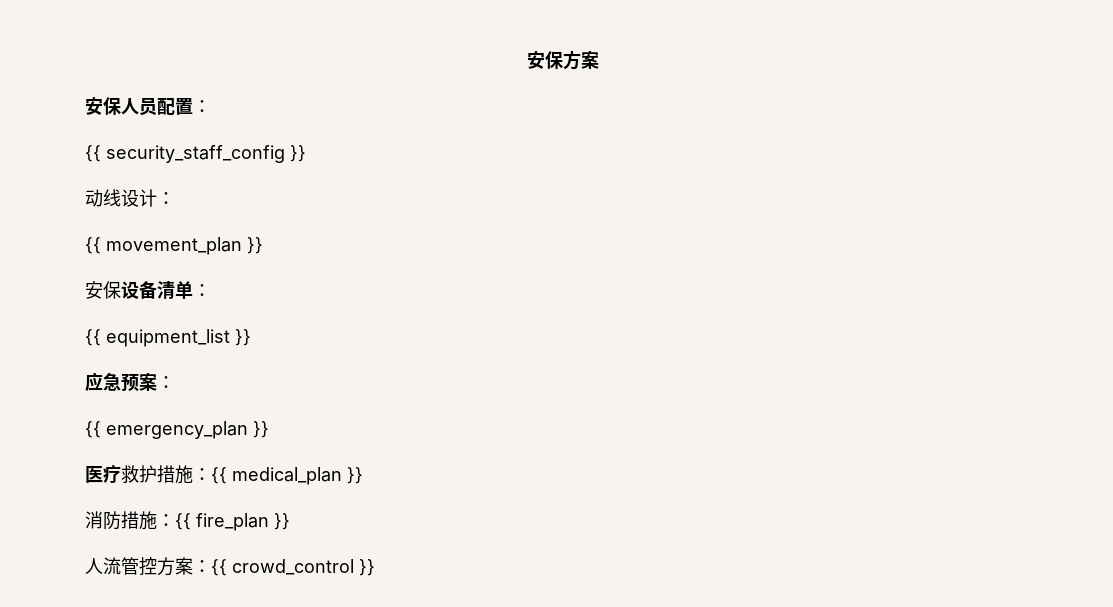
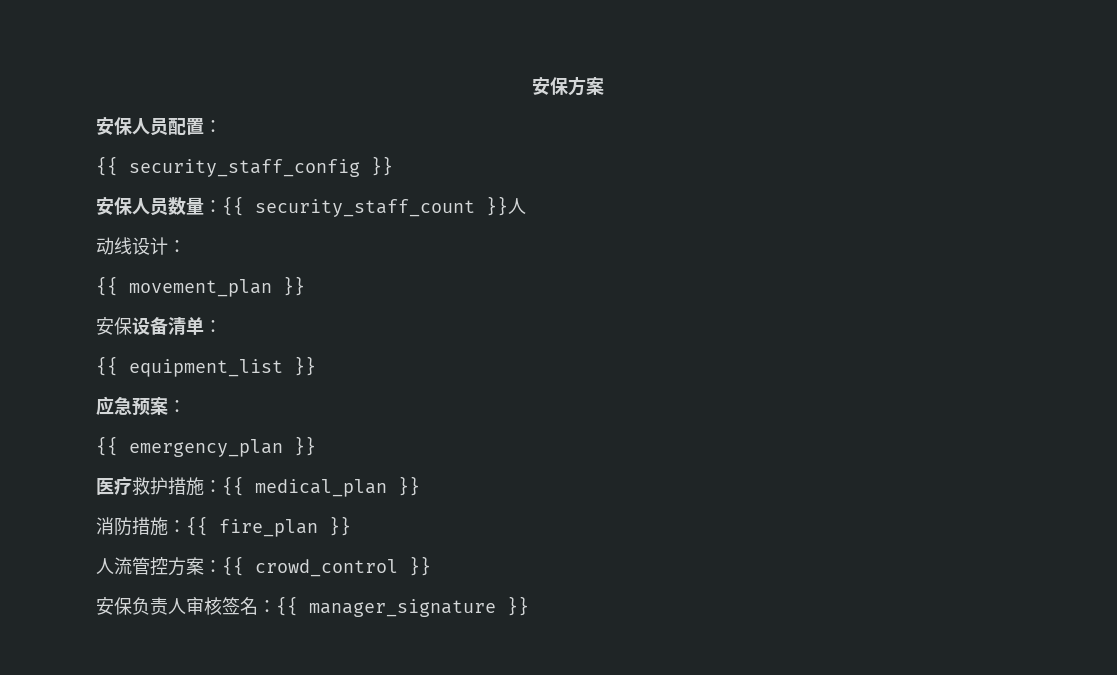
(306, 153) none -> [96,196,526,217] // 安保人员数量：{{ security_staff_count }}人
(375, 567) none -> [96,596,529,617] // 安保负责人审核签名：{{ manager_signature }}

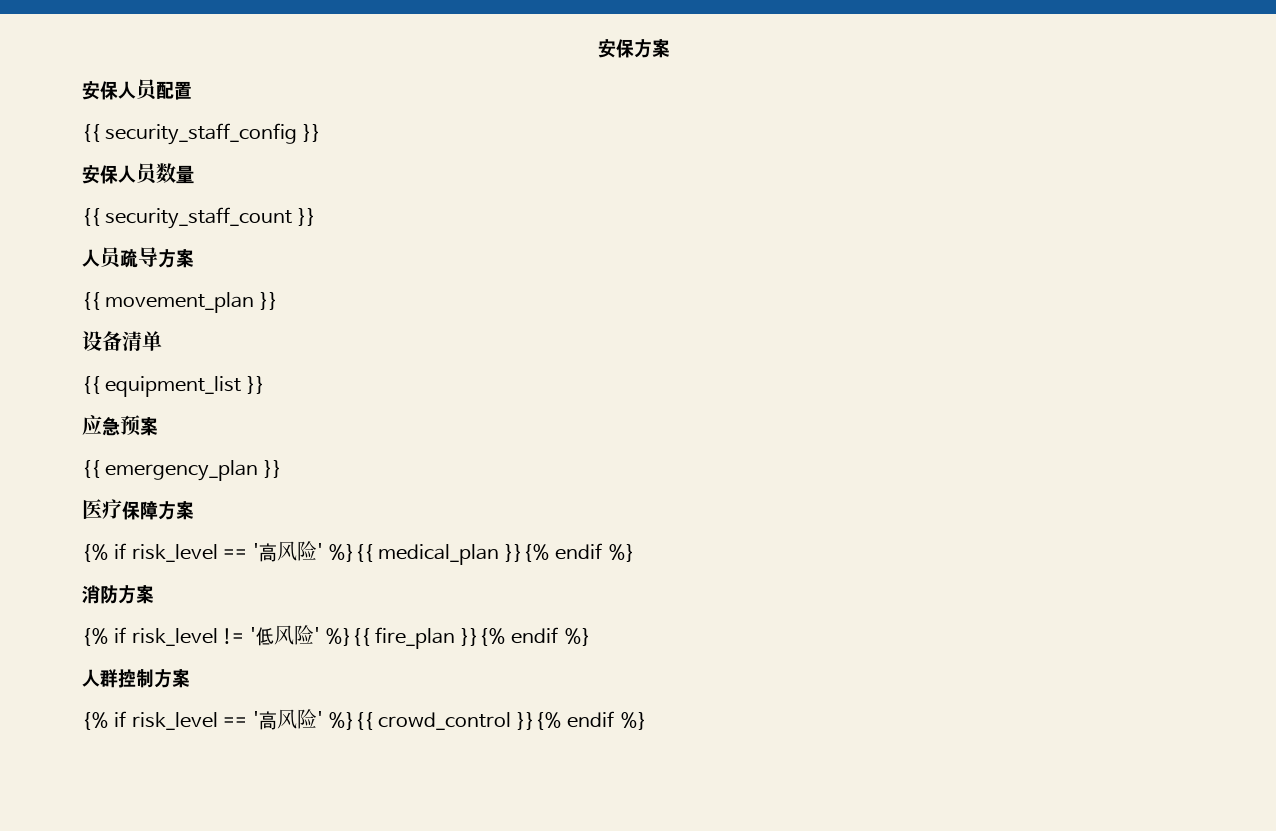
[204,120,222,133] ： -> (192, 90) none
[204,200,222,213] ： -> (194, 174) //
[508,198,526,214] [96,237,186,255] 人 // 动线设计： -> [82,247,194,269] // 人员疏导方案
[96,317,132,335] 安保 -> (278, 301) none
[204,320,222,333] ： -> (162, 341) none
[168,400,186,413] ： -> (158, 426) none
[132,476,420,497] [96,516,351,537] [96,556,431,577] [96,596,529,617] 救护措施：{{ medical_plan }} // 消防措施：{{ fire_plan }} // 人流管控方案：{{ crowd_control }} // 安保负责人审核签名：{{ manager_signature }} -> [122,501,194,520] [82,541,635,565] [82,585,154,604] [82,625,591,649] [82,669,190,688] [82,709,647,730] 保障方案 // {% if risk_level == '高风险' %}{{ medical_plan }}{% endif %} // 消防方案 // {% if risk_level != '低风险' %}{{ fire_plan }}{% endif %} // 人群控制方案 // {% if risk_level == '高风险' %}{{ crowd_control }}{% endif %}

